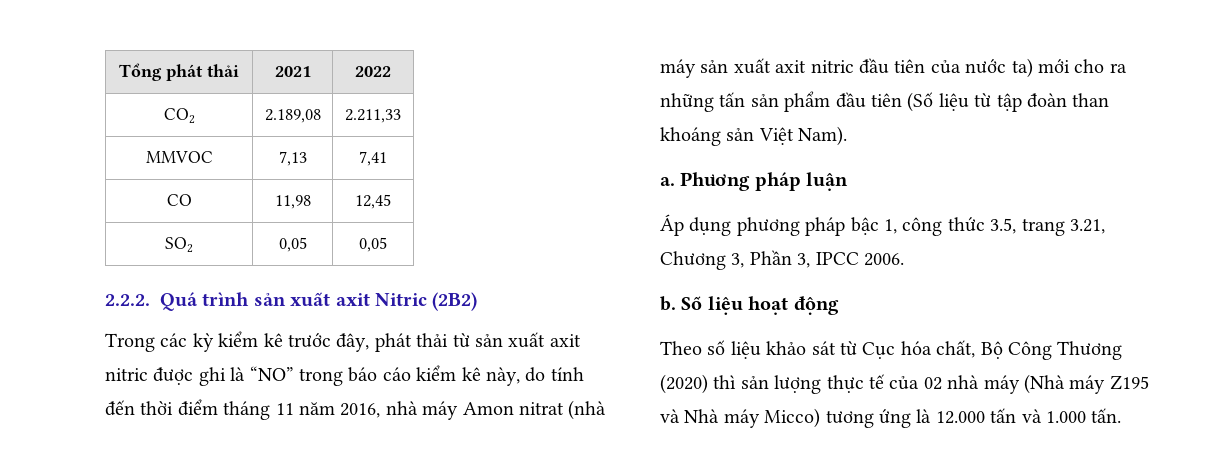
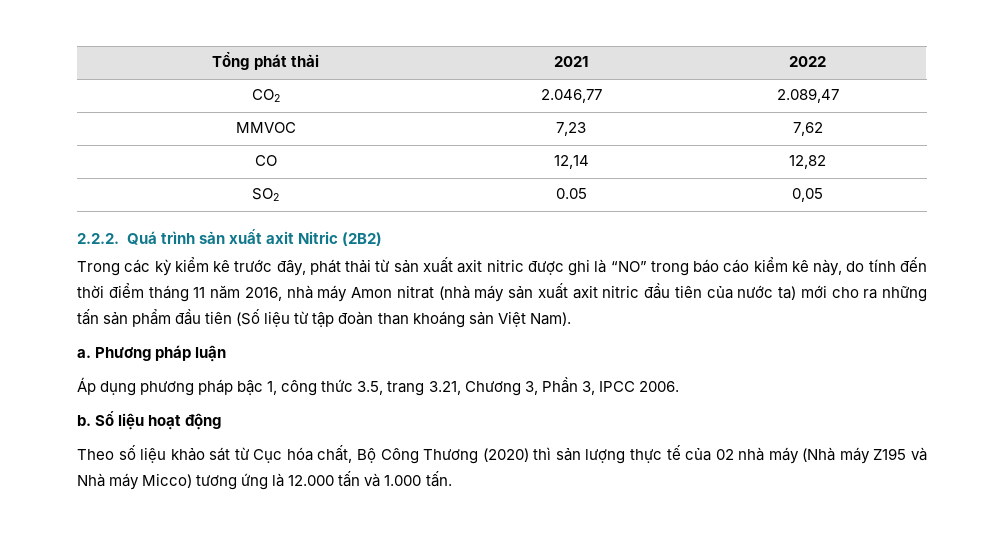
[264,109,321,123] [345,109,401,123] 2.189,08 | 2.211,33 -> [540,89,602,103] [776,88,839,103] 2.046,77 | 2.089,47
[278,151,307,166] [359,151,387,166] 7,13 | 7,41 -> [556,122,586,136] [792,122,823,136] 7,23 | 7,62
[274,195,311,209] [355,194,391,209] 11,98 | 12,45 -> [553,155,589,169] [789,155,826,169] 12,14 | 12,82
[278,237,307,252] 0,05 -> [555,188,587,199] 0.05

